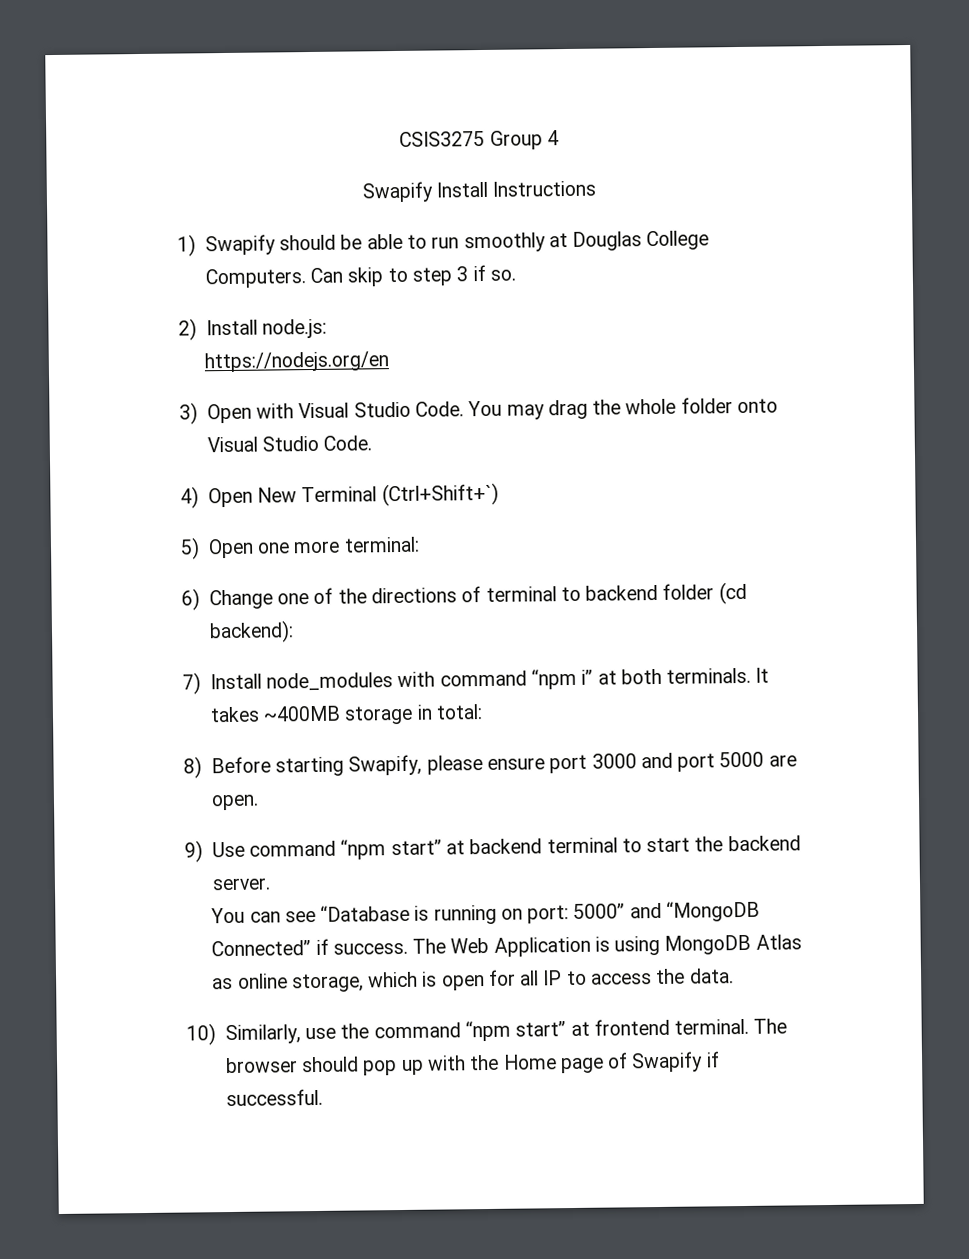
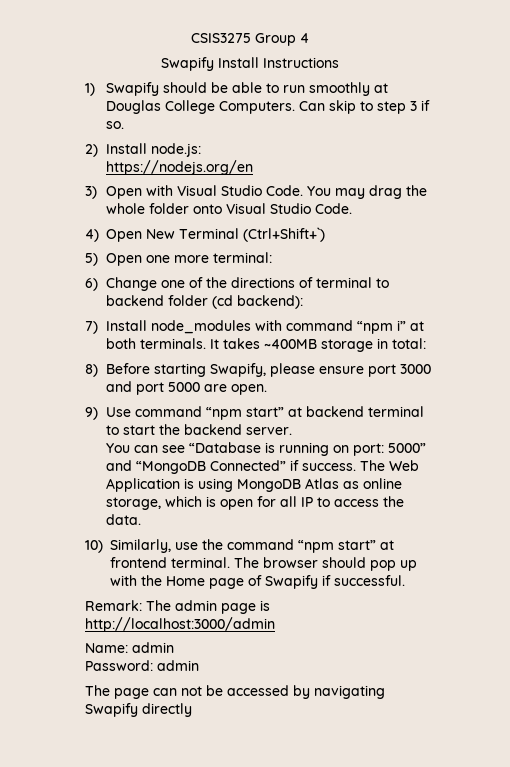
(323, 1097) none -> [85,600,271,614] [85,617,276,632] [85,642,175,653] [85,660,200,671] [85,685,386,699] [85,703,193,717] // Remark: The admin page is http://localhost:3000/admin // Name: admin // Password: admin // The page can not be accessed by navigating Swapify directly

